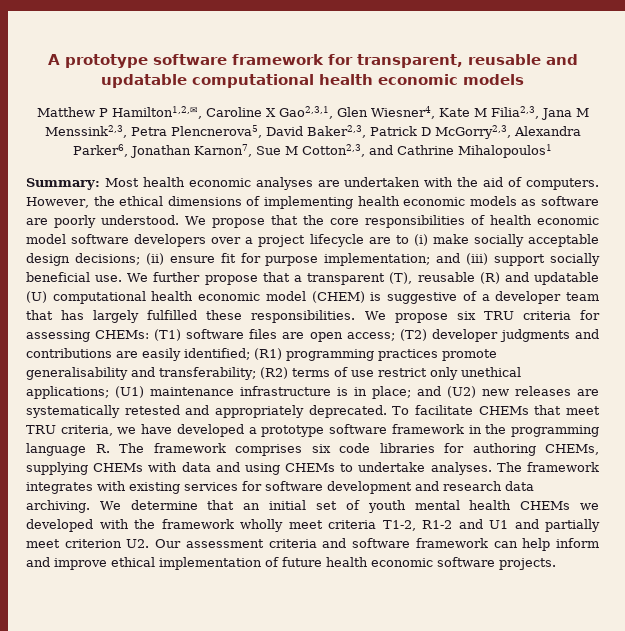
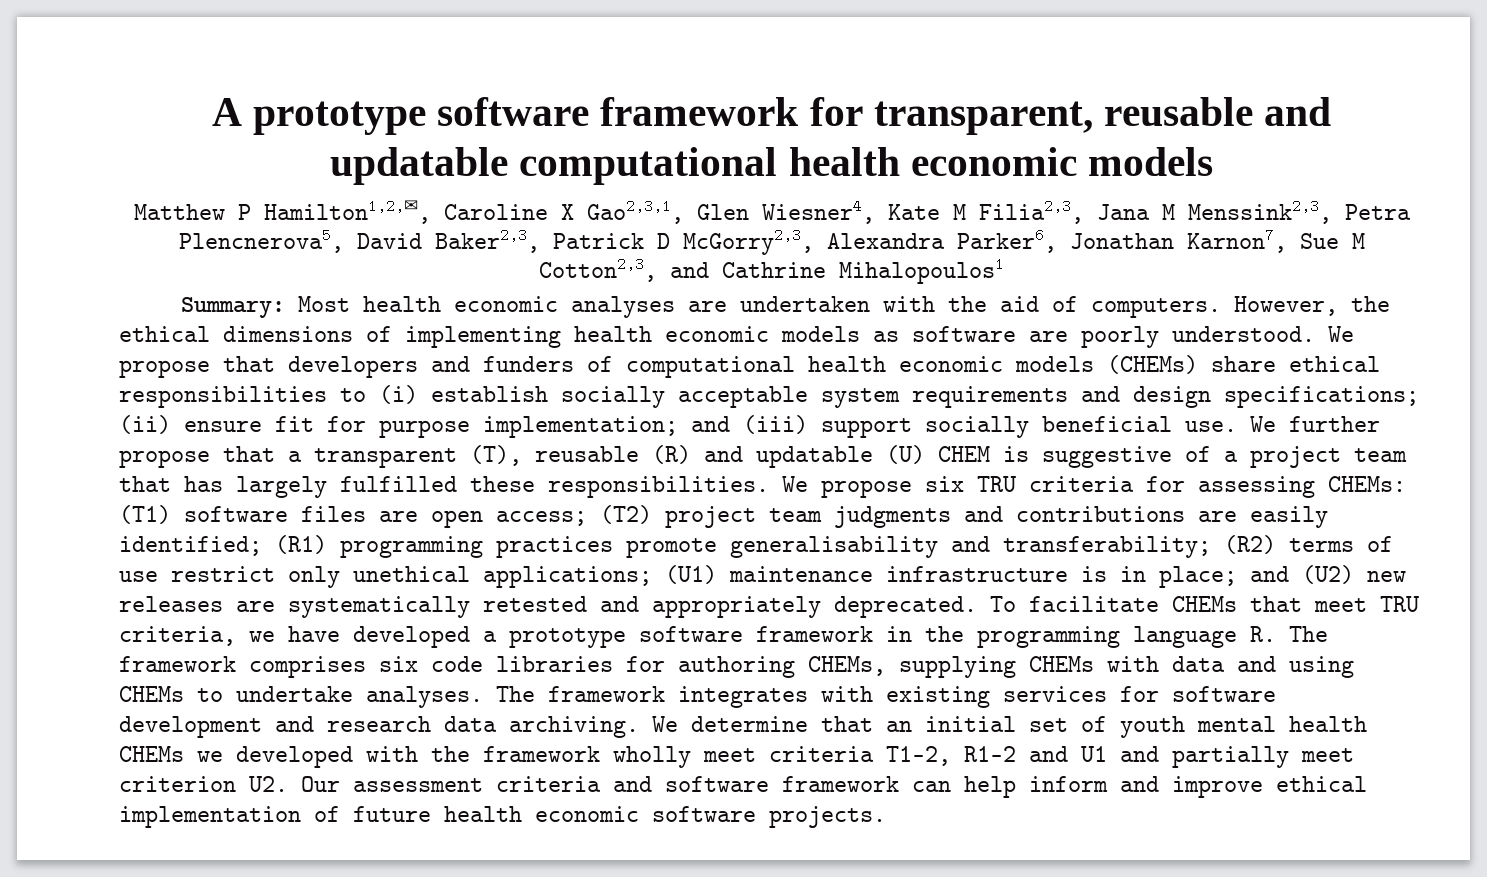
[302,215,599,228] [26,234,391,247] the core responsibilities of health economic model software developers over a project lifecycle are -> [288,355,1380,378] [119,386,327,408] developers and funders of computational health economic models (CHEMs) share ethical responsibilities
[432,234,469,244] make -> [431,386,548,402] establish
[26,253,140,266] design decisions; -> [821,386,1419,408] system requirements and design specifications;
[52,291,365,304] computational health economic model (CHEM) -> [938,446,990,462] CHEM
[495,291,562,304] developer -> [1250,446,1341,468] project
[431,329,498,342] developer -> [665,506,822,528] project team

